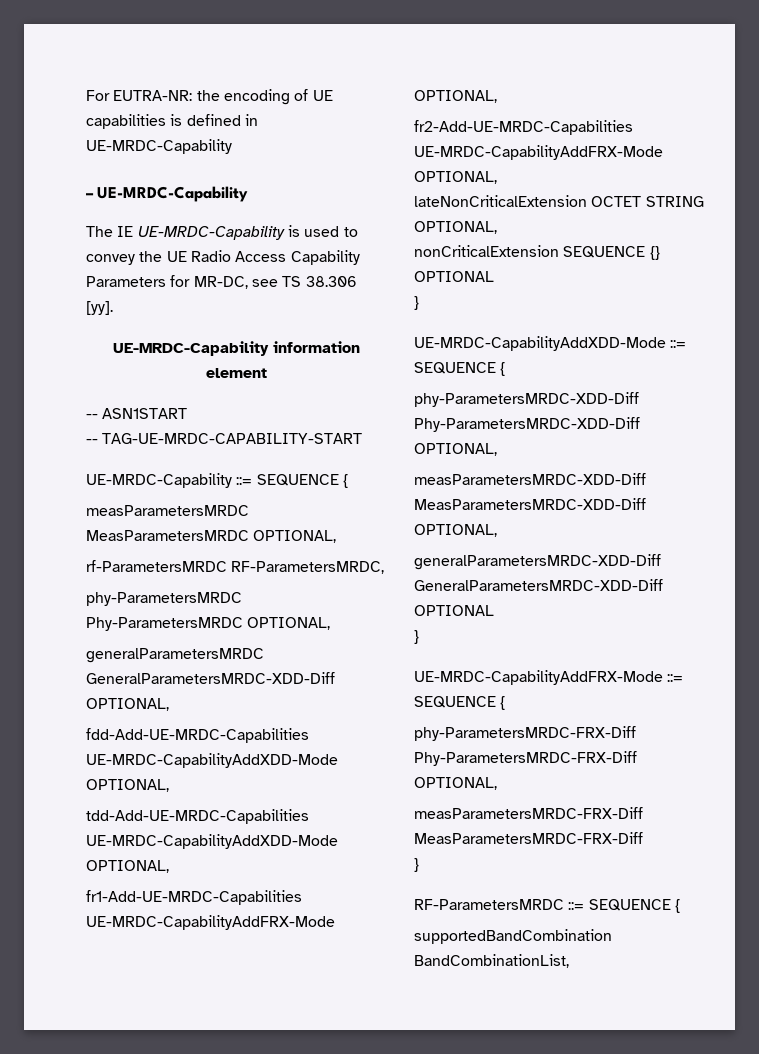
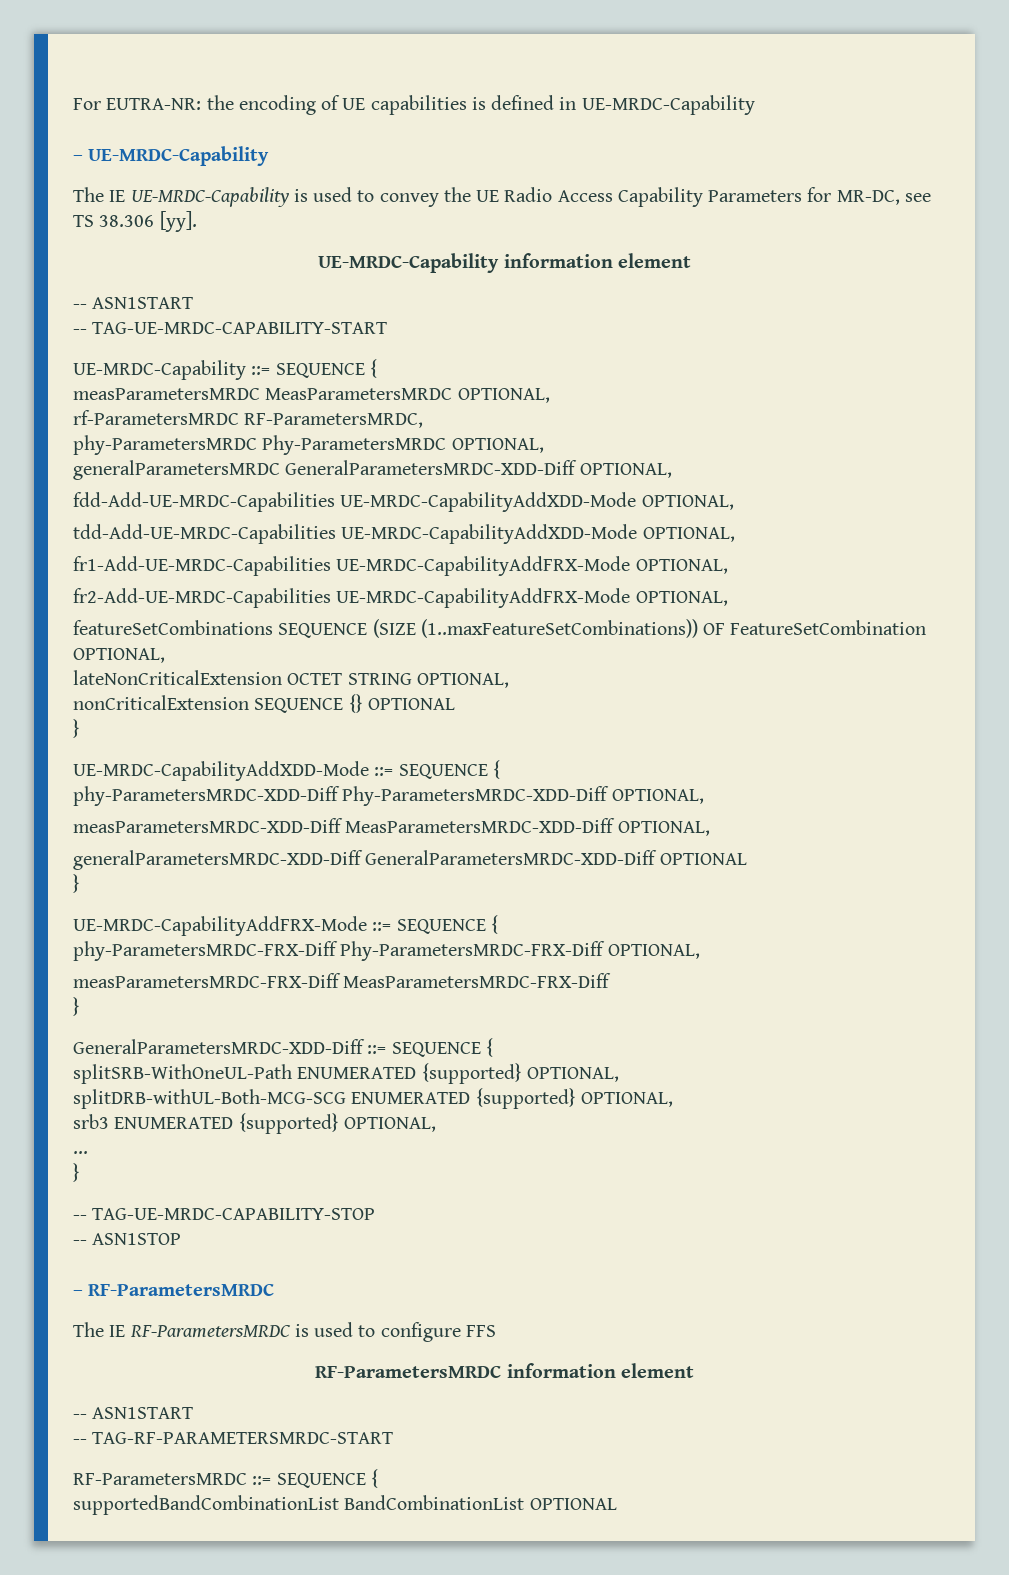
(497, 177) none -> [73,619,927,638] [73,648,165,663] // featureSetCombinations SEQUENCE (SIZE (1..maxFeatureSetCombinations)) OF FeatureSetCombination OPTIONAL,
(419, 865) none -> [73,1038,493,1057] [73,1063,619,1084] [73,1088,673,1109] [73,1113,436,1134] [73,1151,88,1154] [73,1163,80,1182] [73,1208,376,1220] [73,1233,182,1245] [73,1283,275,1296] [73,1322,496,1342] [315,1363,694,1378] [73,1407,194,1419] [73,1432,394,1444] // GeneralParametersMRDC-XDD-Diff ::= SEQUENCE { // splitSRB-WithOneUL-Path ENUMERATED {supported} OPTIONAL, // splitDRB-withUL-Both-MCG-SCG ENUMERATED {supported} OPTIONAL, // srb3 ENUMERATED {supported} OPTIONAL, // ... // } // -- TAG-UE-MRDC-CAPABILITY-STOP // -- ASN1STOP // – RF-ParametersMRDC // The IE RF-ParametersMRDC is used to configure FFS // RF-ParametersMRDC information element // -- ASN1START // -- TAG-RF-PARAMETERSMRDC-START
[414,929,612,944] [414,954,569,968] supportedBandCombination BandCombinationList, -> [73,1495,617,1515] supportedBandCombinationList BandCombinationList OPTIONAL

